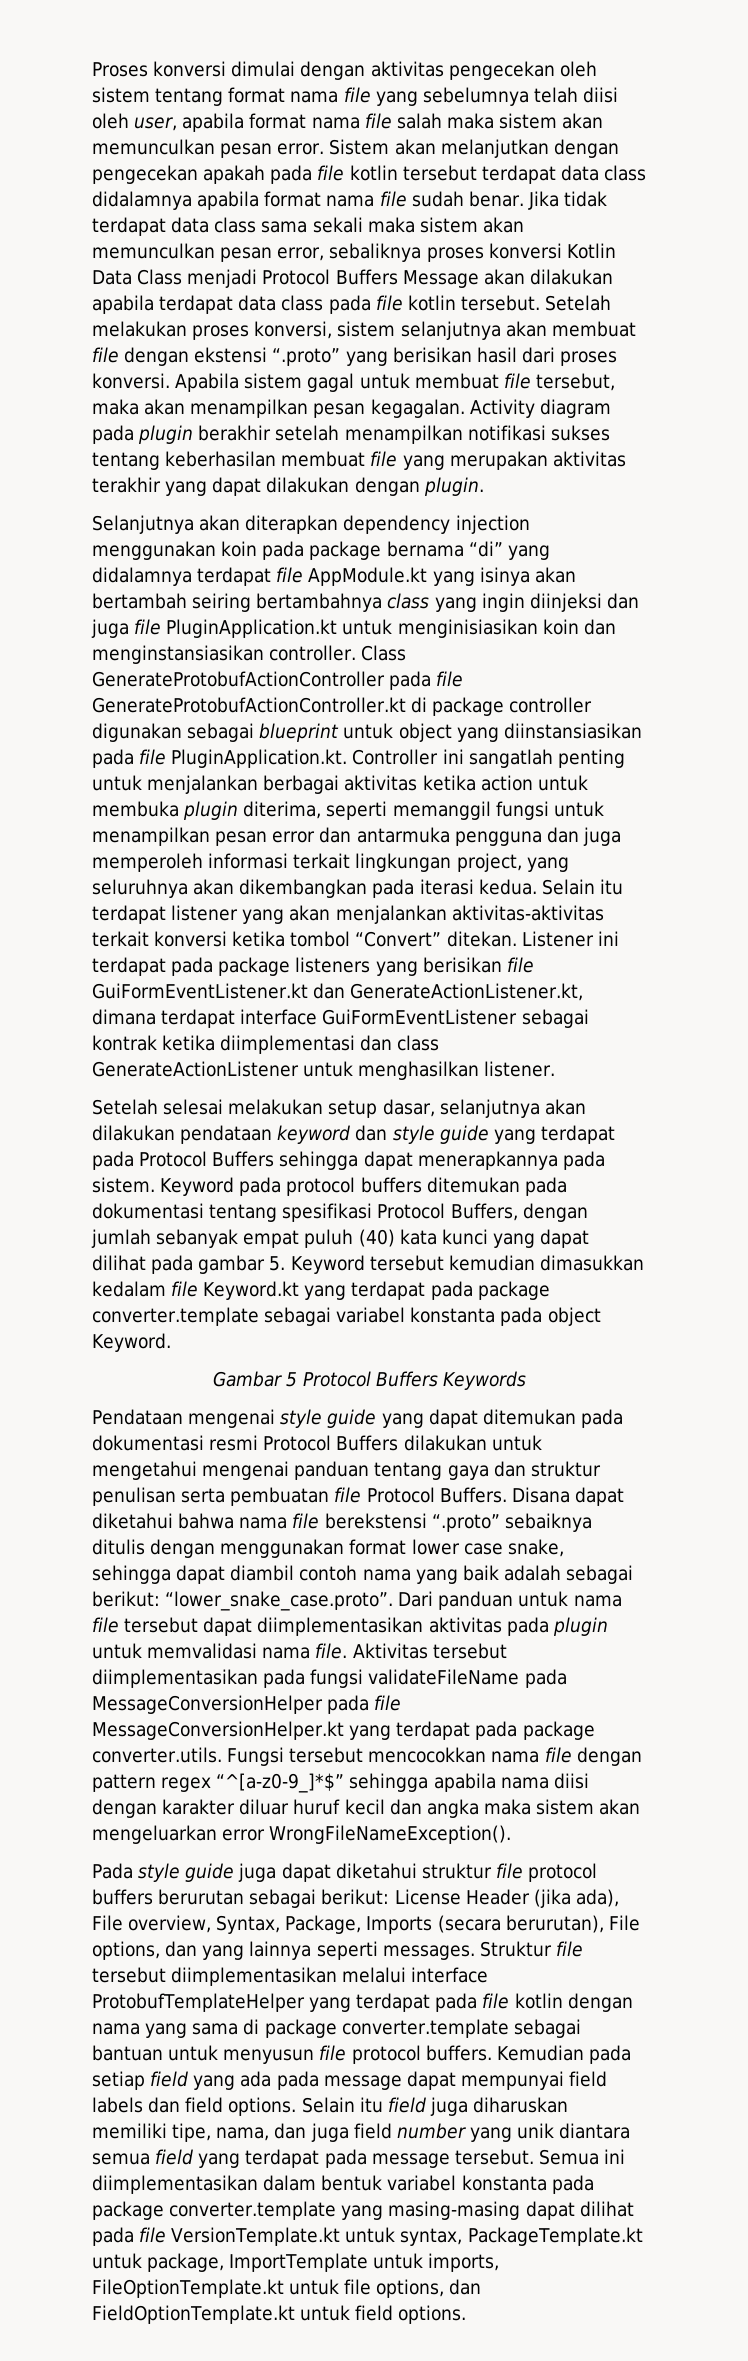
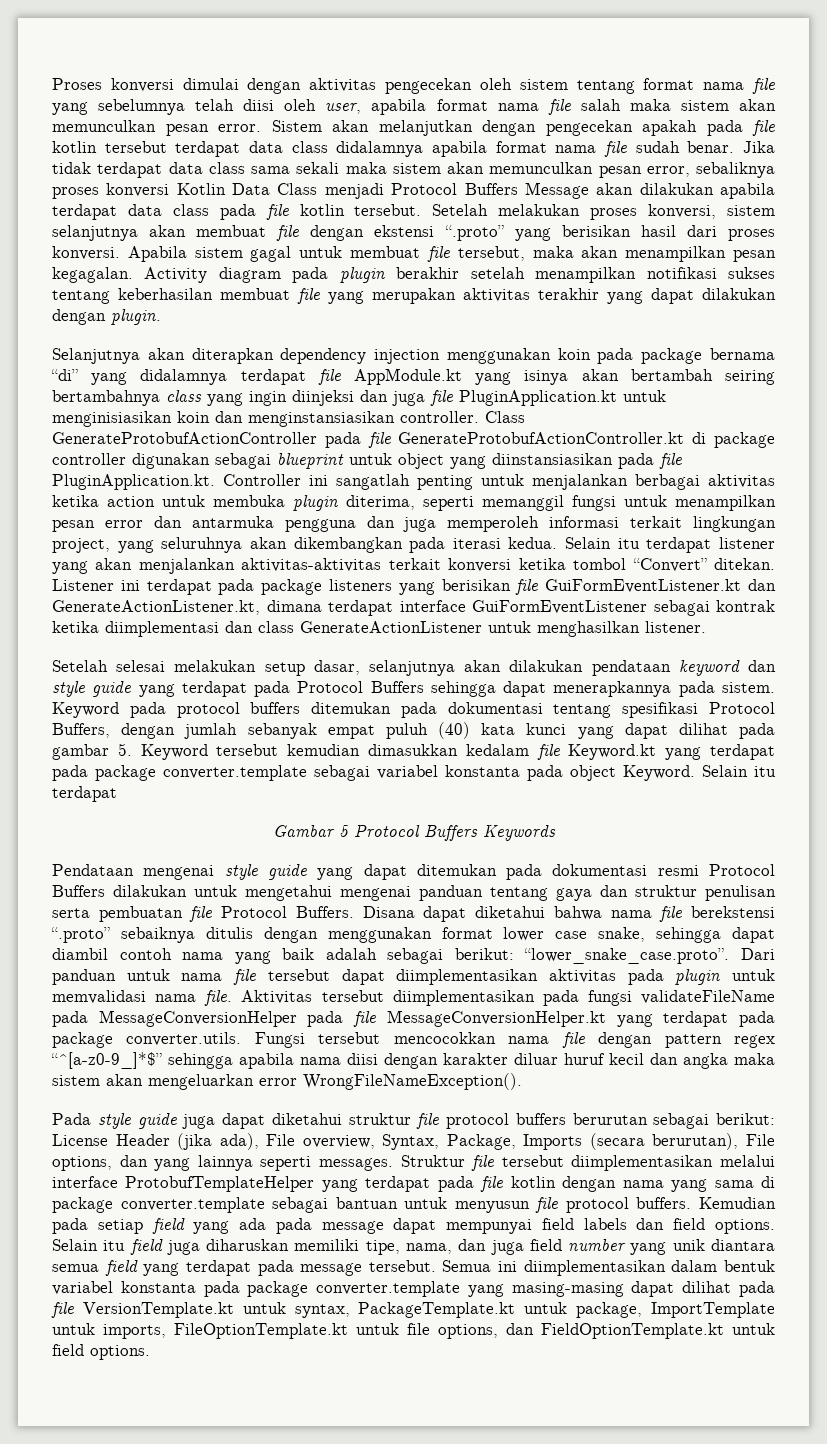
(171, 1342) none -> [702,765,776,777] [52,786,117,802] Selain itu terdapat

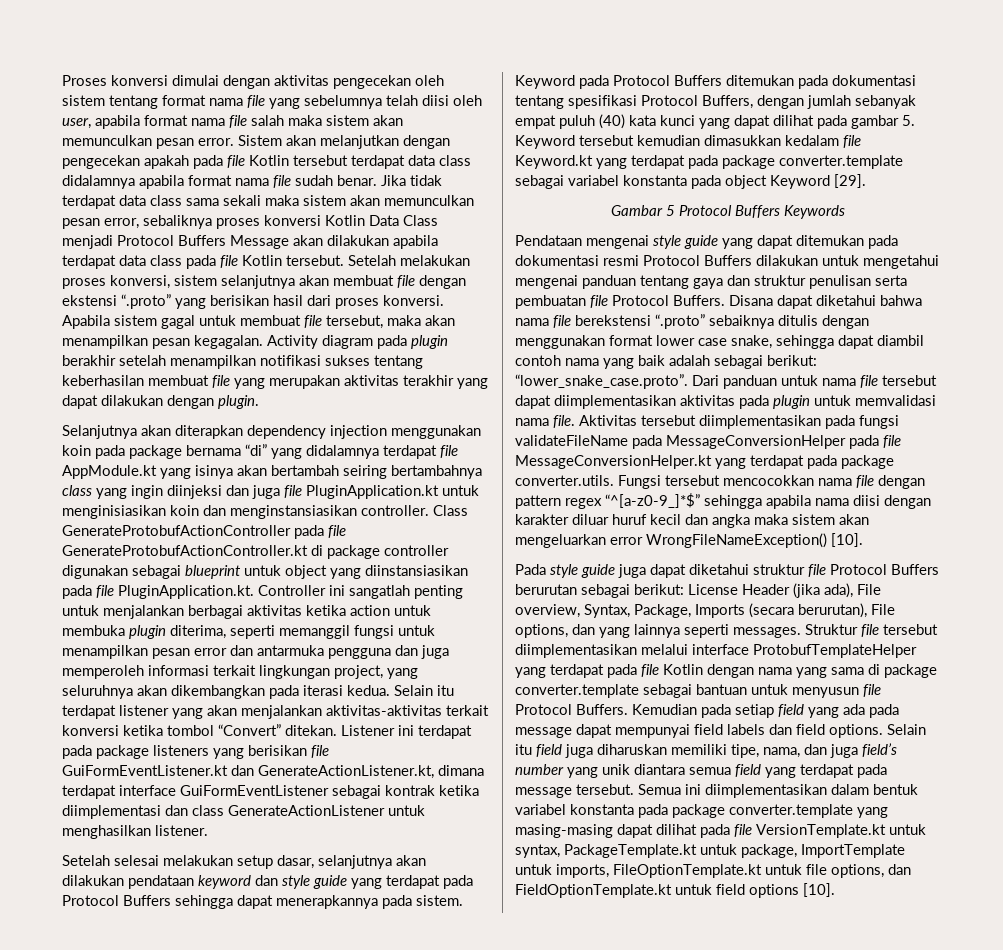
[52,141,97,153] kotlin -> [249,155,289,166] Kotlin
[299,204,345,216] kotlin -> [242,255,282,266] Kotlin
[176,702,301,718] protocol buffers -> [613,75,722,86] Protocol Buffers
[623,765,776,781] [52,786,117,802] Keyword. Selain itu terdapat -> [770,174,866,189] Keyword [29].
[303,1073,522,1090] WrongFileNameException(). -> [646,533,863,548] WrongFileNameException() [10].
[446,1113,566,1129] protocol buffers -> [830,564,939,575] Protocol Buffers
[510,1176,556,1188] kotlin -> [663,664,703,675] Kotlin
[565,1197,692,1213] protocol buffers. -> [515,704,628,715] Protocol Buffers.
[529,1239,562,1251] field -> [862,743,897,757] field’s
[90,1345,150,1360] options. -> [749,883,835,898] options [10].

